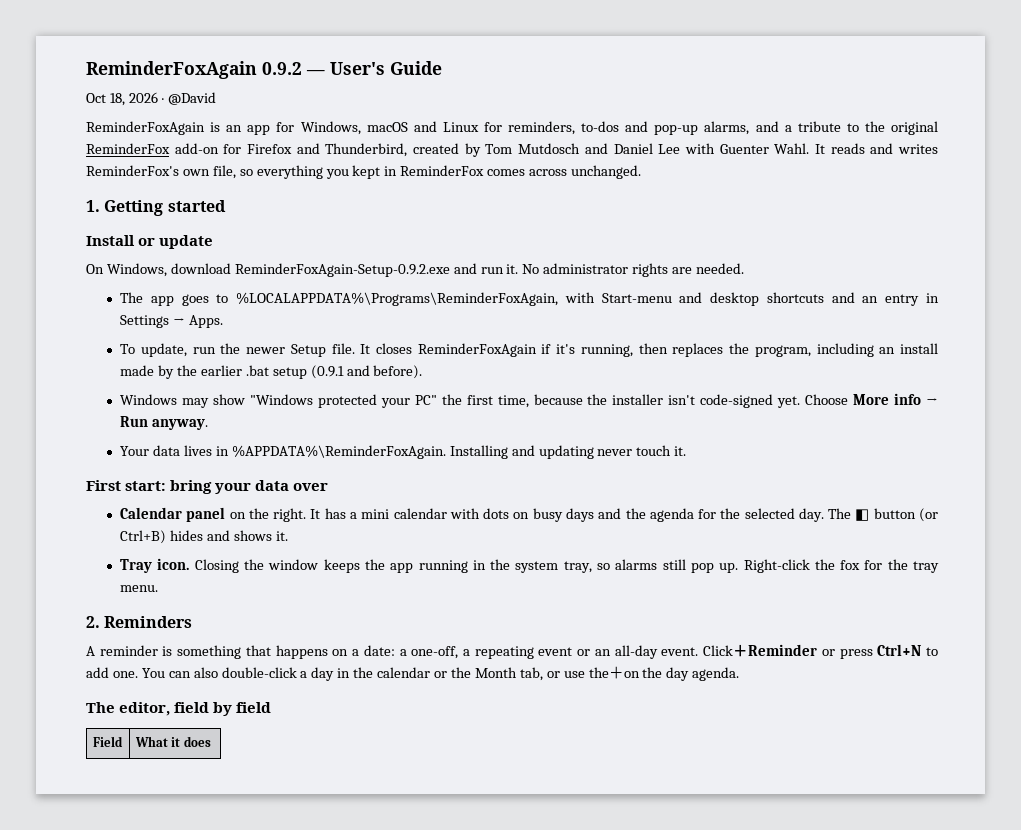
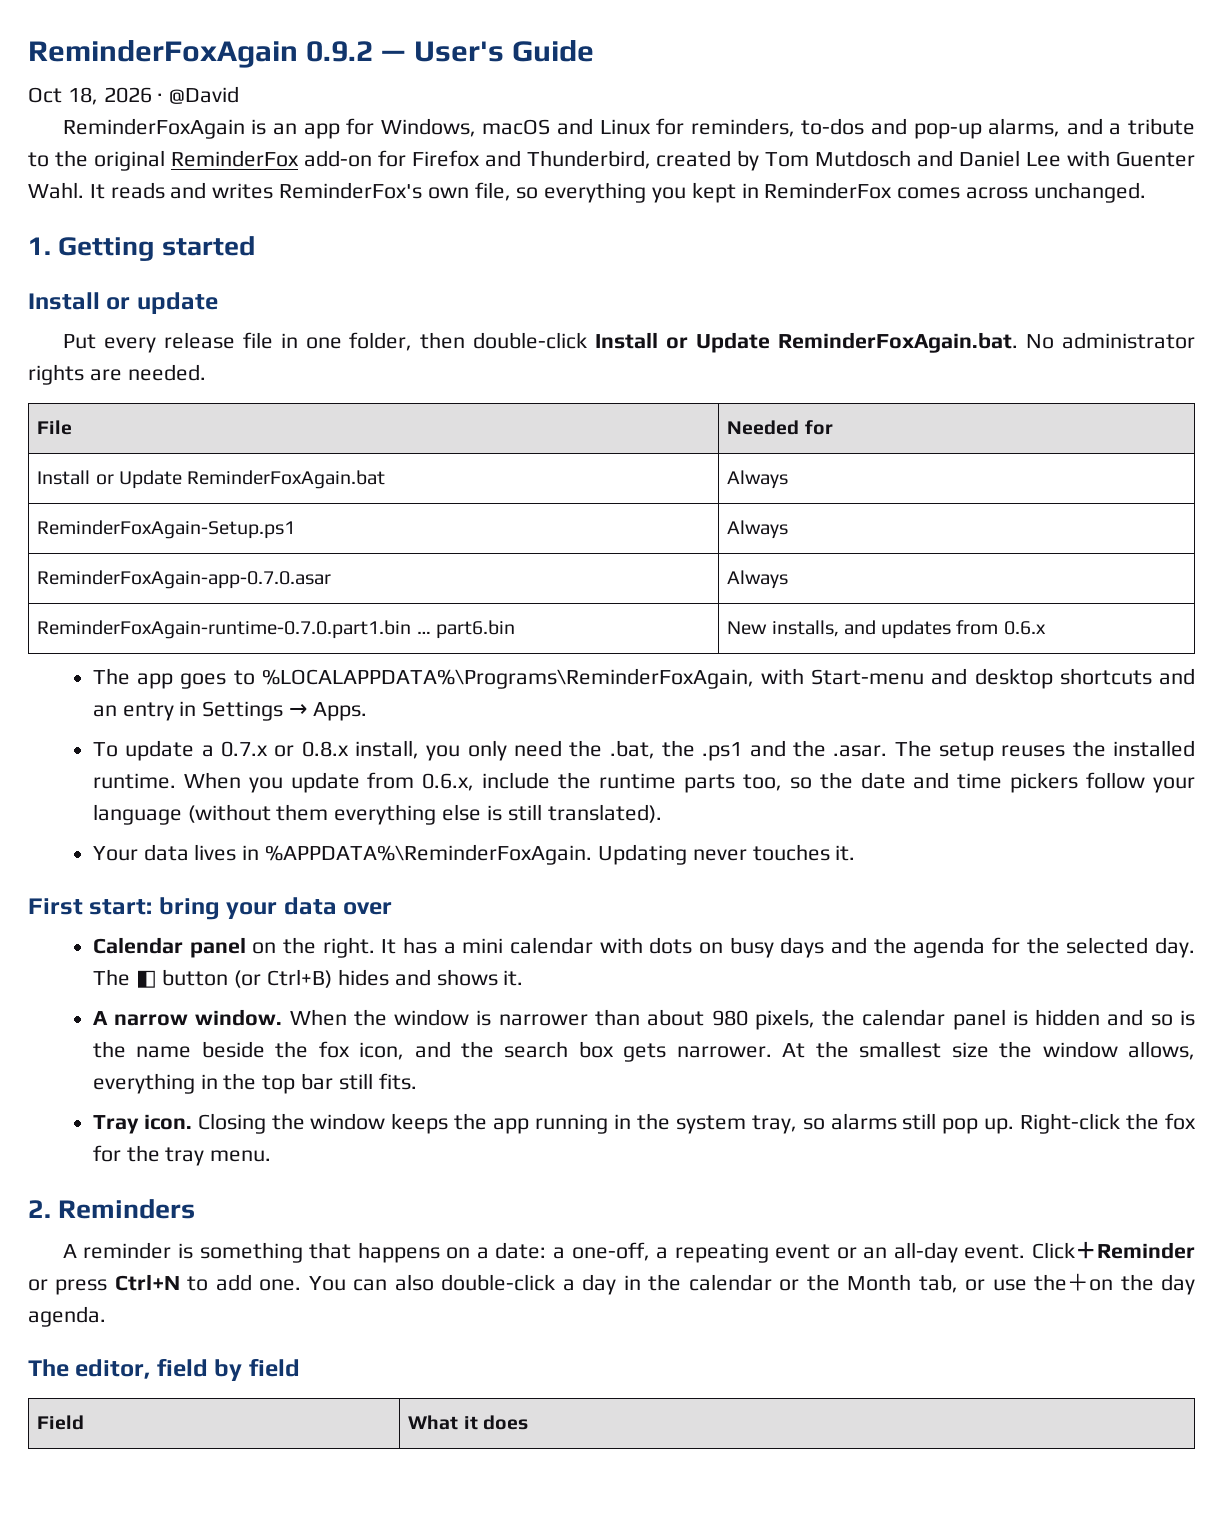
[86,263,519,277] On Windows, download ReminderFoxAgain-Setup-0.9.2.exe and run it. -> [62,332,1019,353] Put every release file in one folder, then double-click Install or Update ReminderFoxAgain.bat.
(745, 268) none -> [37,420,73,435] [727,420,833,435] [37,470,386,489] [727,470,789,489] [37,520,296,539] [727,520,789,539] [37,570,332,589] [727,570,789,589] [37,620,515,639] [727,620,1046,639] // File | Needed for // Install or Update ReminderFoxAgain.bat | Always // ReminderFoxAgain-Setup.ps1 | Always // ReminderFoxAgain-app-0.7.0.asar | Always // ReminderFoxAgain-runtime-0.7.0.part1.bin … part6.bin | New installs, and updates from 0.6.x
[140,343,938,357] [120,365,423,379] [120,393,938,408] [120,416,209,430] update, run the newer Setup file. It closes ReminderFoxAgain if it's running, then replaces the program, including an install made by the earlier .bat setup (0.9.1 and before). // Windows may show "Windows protected your PC" the first time, because the installer isn't code-signed yet. Choose More info → Run anyway. -> [125,740,1196,761] [92,772,1195,793] [92,804,662,825] update a 0.7.x or 0.8.x install, you only need the .bat, the .ps1 and the .asar. The setup reuses the installed runtime. When you update from 0.6.x, include the runtime parts too, so the date and time pickers follow your language (without them everything else is still translated).
[449,445,672,459] Installing and updating never touch -> [597,844,830,865] Updating never touches
(288, 536) none -> [92,1009,1195,1030] [92,1041,1195,1062] [92,1073,417,1094] // A narrow window. When the window is narrower than about 980 pixels, the calendar panel is hidden and so is the name beside the fox icon, and the search box gets narrower. At the smallest size the window allows, everything in the top bar still fits.

